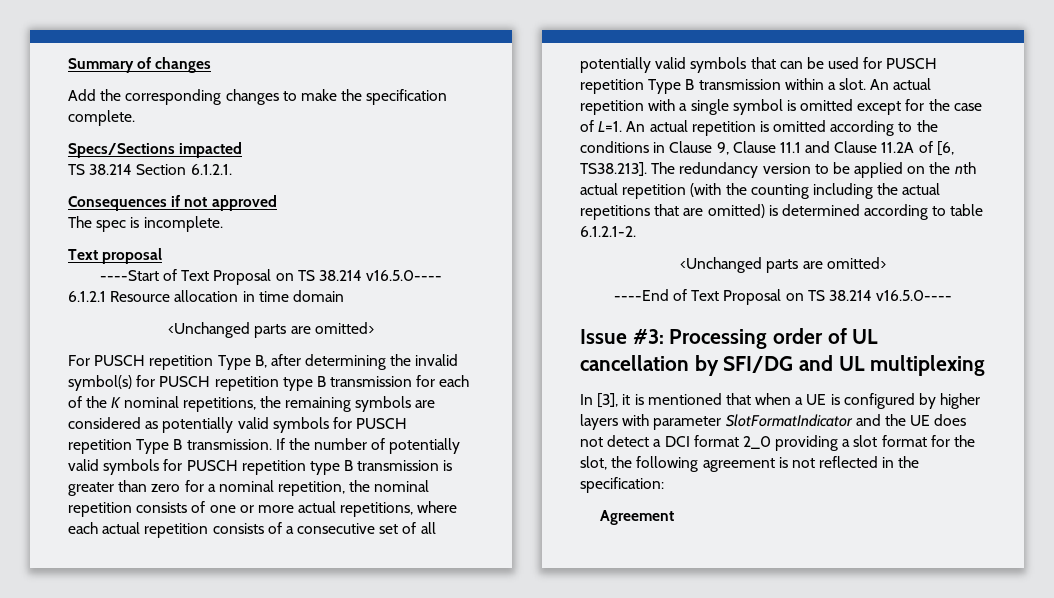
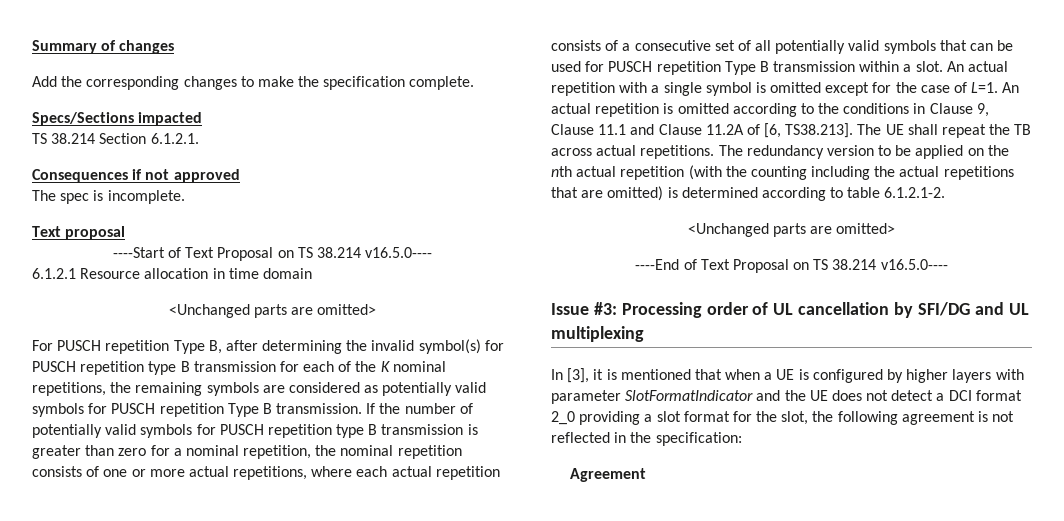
(676, 168) none -> [885,124,1032,138] [551,145,743,159] UE shall repeat the TB across actual repetitions. The

